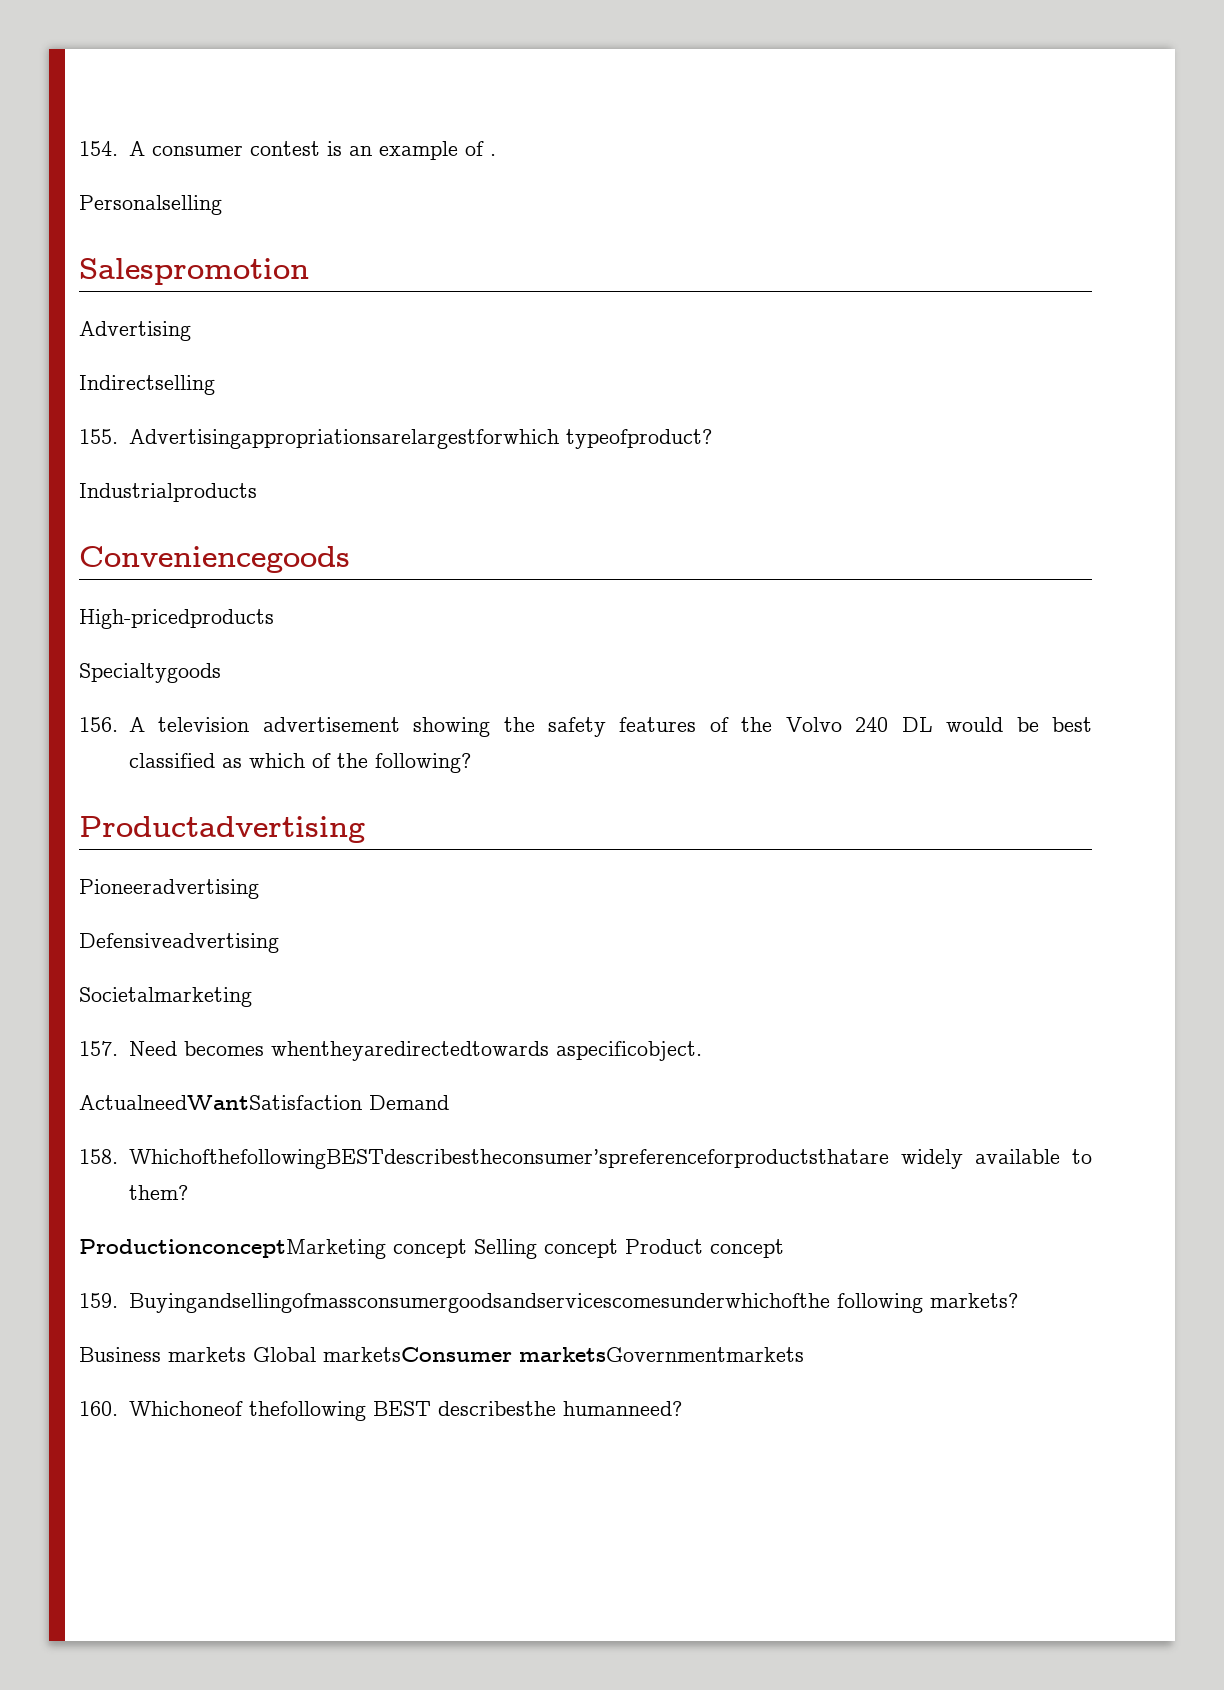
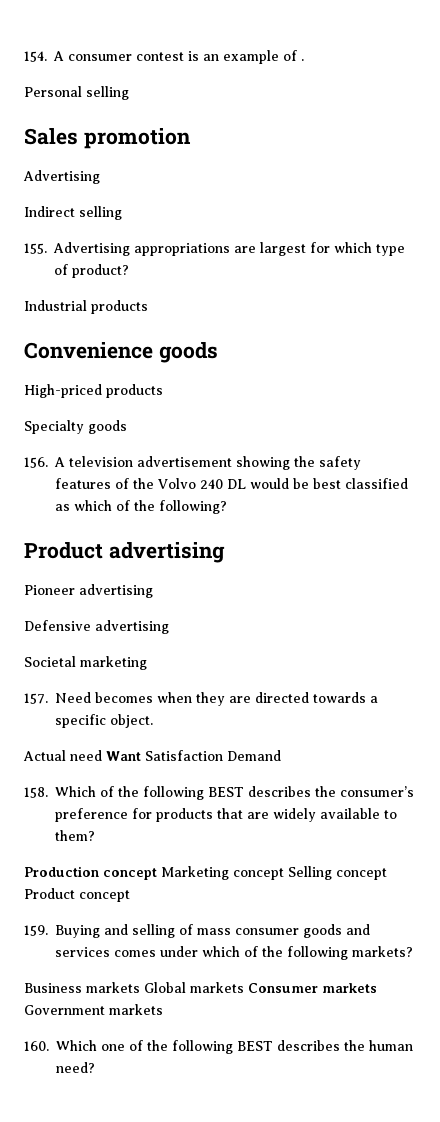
[79,195,222,215] [79,258,309,285] Personalselling // Salespromotion -> [24,86,129,100] [24,128,191,149] Personal selling // Sales promotion
[79,375,215,395] Indirectselling -> [24,206,122,220] Indirect selling
[128,429,712,449] [79,483,257,502] [79,546,350,573] [79,609,274,629] [79,663,221,683] Advertisingappropriationsarelargestforwhich typeofproduct? // Industrialproducts // Conveniencegoods // High-pricedproducts // Specialtygoods -> [53,242,405,256] [54,264,129,278] [24,300,148,314] [24,342,218,363] [24,384,163,398] [24,420,127,434] Advertising appropriations are largest for which type of product? // Industrial products // Convenience goods // High-priced products // Specialty goods
[79,816,365,843] [79,879,259,899] [79,933,279,953] [79,987,252,1007] [79,1041,702,1061] [79,1095,449,1110] [79,1149,889,1169] Productadvertising // Pioneeradvertising // Defensiveadvertising // Societalmarketing // 157. Need becomes whentheyaredirectedtowards aspecificobject. // ActualneedWantSatisfaction Demand // 158. WhichofthefollowingBESTdescribestheconsumer’spreferenceforproductsthatare -> [24,542,225,563] [24,584,153,598] [24,620,169,634] [24,656,147,670] [24,692,378,706] [55,714,153,728] [23,750,281,761] [24,786,414,800] [55,808,269,822] Product advertising // Pioneer advertising // Defensive advertising // Societal marketing // 157. Need becomes when they are directed towards a specific object. // Actual need Want Satisfaction Demand // 158. Which of the following BEST describes the consumer’s preference for products that are
[79,1239,386,1259] ProductionconceptMarketing -> [24,866,229,880] Production concept Marketing
[128,1293,830,1313] Buyingandsellingofmassconsumergoodsandservicescomesunderwhichofthe -> [55,924,370,938] [55,946,283,957] Buying and selling of mass consumer goods and services comes under which of the
[323,1347,804,1362] [79,1401,682,1421] marketsConsumer marketsGovernmentmarkets // 160. Whichoneof thefollowing BEST describesthe humanneed? -> [190,982,377,993] [24,1004,163,1015] [24,1040,413,1054] [56,1062,95,1073] markets Consumer markets Government markets // 160. Which one of the following BEST describes the human need?

